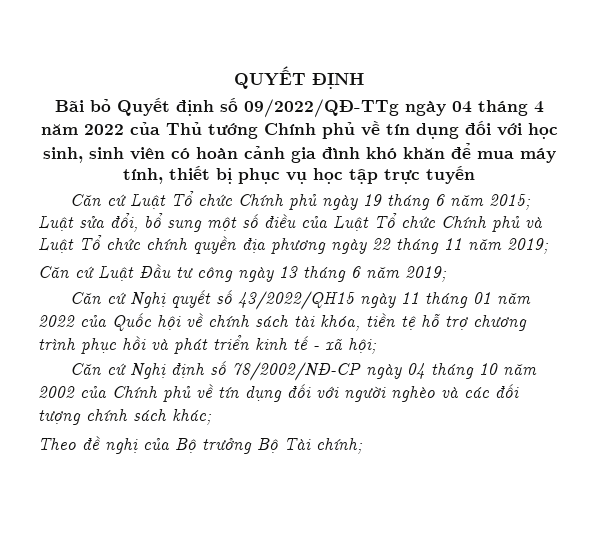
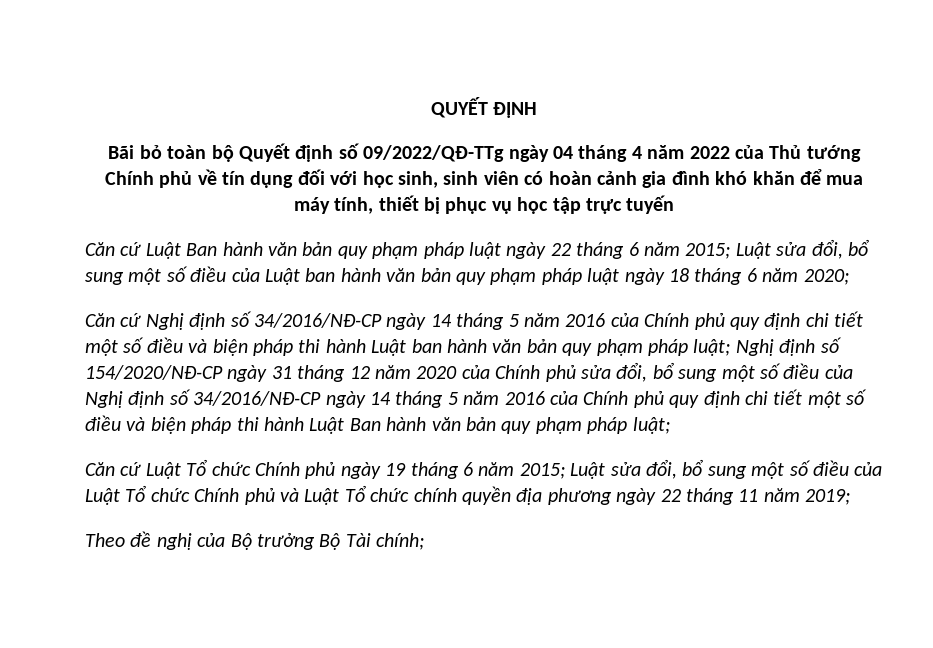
(111, 105) none -> [167,145,234,162] toàn bộ
(475, 175) none -> [85,239,869,259] [85,266,849,285] [85,311,864,330] [85,337,842,356] [85,362,853,382] [85,389,868,408] [85,415,670,434] // Căn cứ Luật Ban hành văn bản quy phạm pháp luật ngày 22 tháng 6 năm 2015; Luật sửa đổi, bổ sung một số điều của Luật ban hành văn bản quy phạm pháp luật ngày 18 tháng 6 năm 2020; // Căn cứ Nghị định số 34/2016/NĐ-CP ngày 14 tháng 5 năm 2016 của Chính phủ quy định chi tiết một số điều và biện pháp thi hành Luật ban hành văn bản quy phạm pháp luật; Nghị định số 154/2020/NĐ-CP ngày 31 tháng 12 năm 2020 của Chính phủ sửa đổi, bổ sung một số điều của Nghị định số 34/2016/NĐ-CP ngày 14 tháng 5 năm 2016 của Chính phủ quy định chi tiết một số điều và biện pháp thi hành Luật Ban hành văn bản quy phạm pháp luật;
[38,264,447,282] [70,290,532,310] [38,313,527,331] [38,335,377,354] [70,361,538,381] [38,384,519,402] [38,409,212,425] // Căn cứ Luật Đầu tư công ngày 13 tháng 6 năm 2019; // Căn cứ Nghị quyết số 43/2022/QH15 ngày 11 tháng 01 năm 2022 của Quốc hội về chính sách tài khóa, tiền tệ hỗ trợ chương trình phục hồi và phát triển kinh tế - xã hội; // Căn cứ Nghị định số 78/2002/NĐ-CP ngày 04 tháng 10 năm 2002 của Chính phủ về tín dụng đối với người nghèo và các đối tượng chính sách khác; -> (851, 497) none

